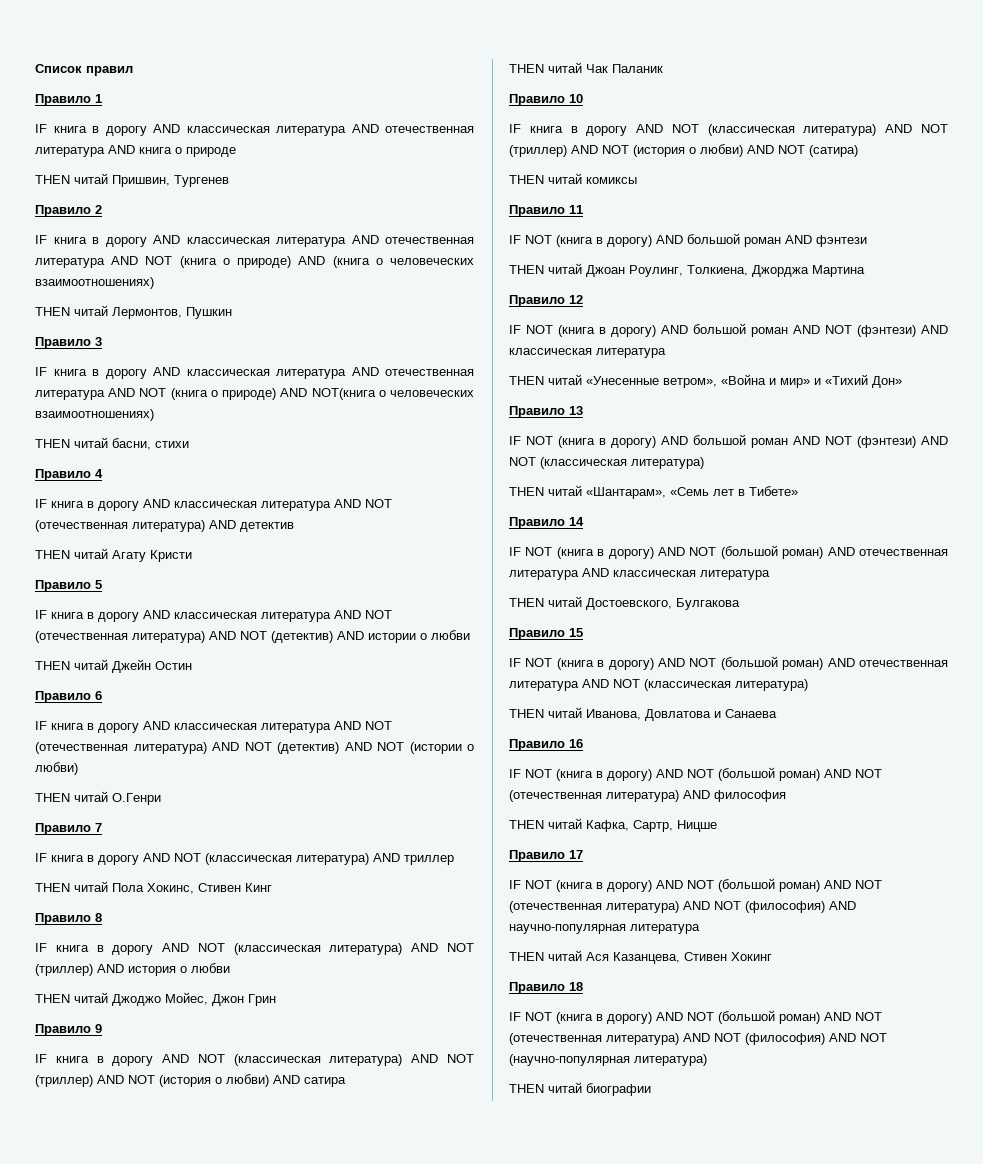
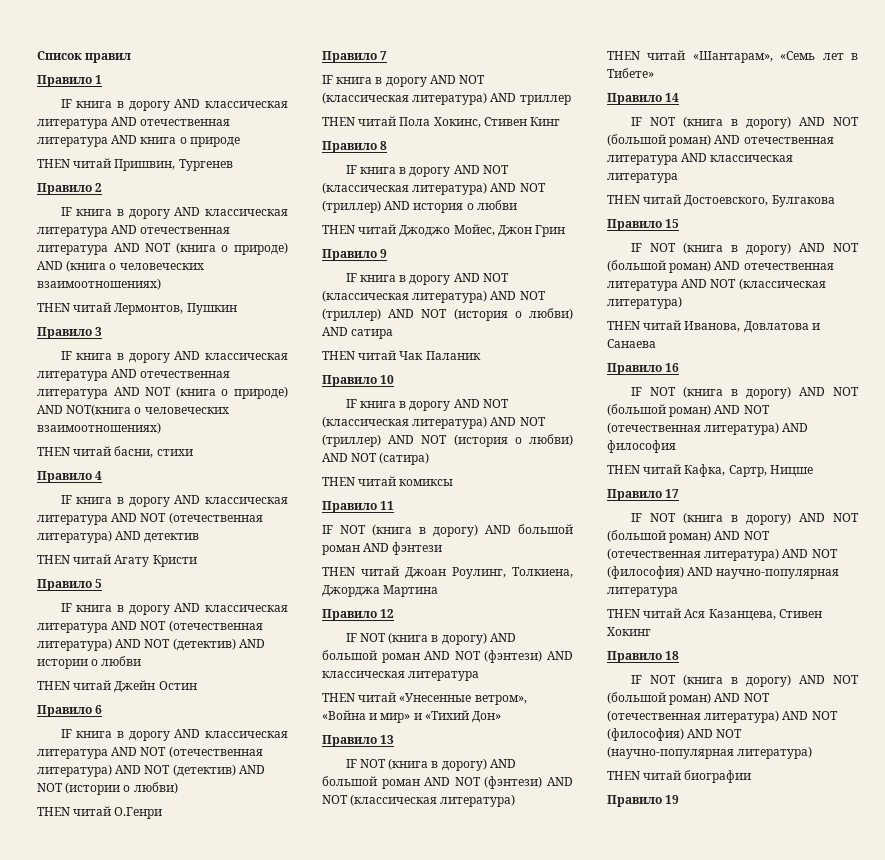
(651, 1089) none -> [607,795,680,807] // Правило 19

